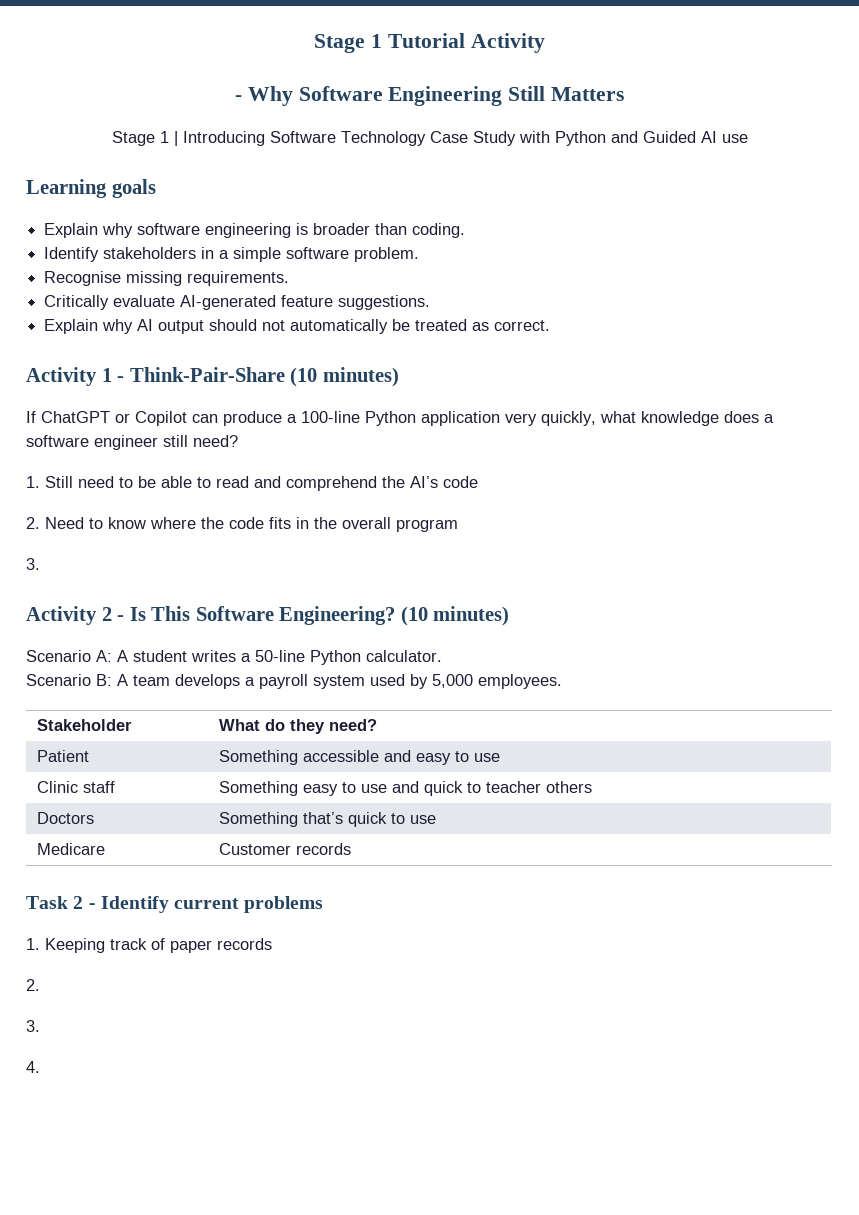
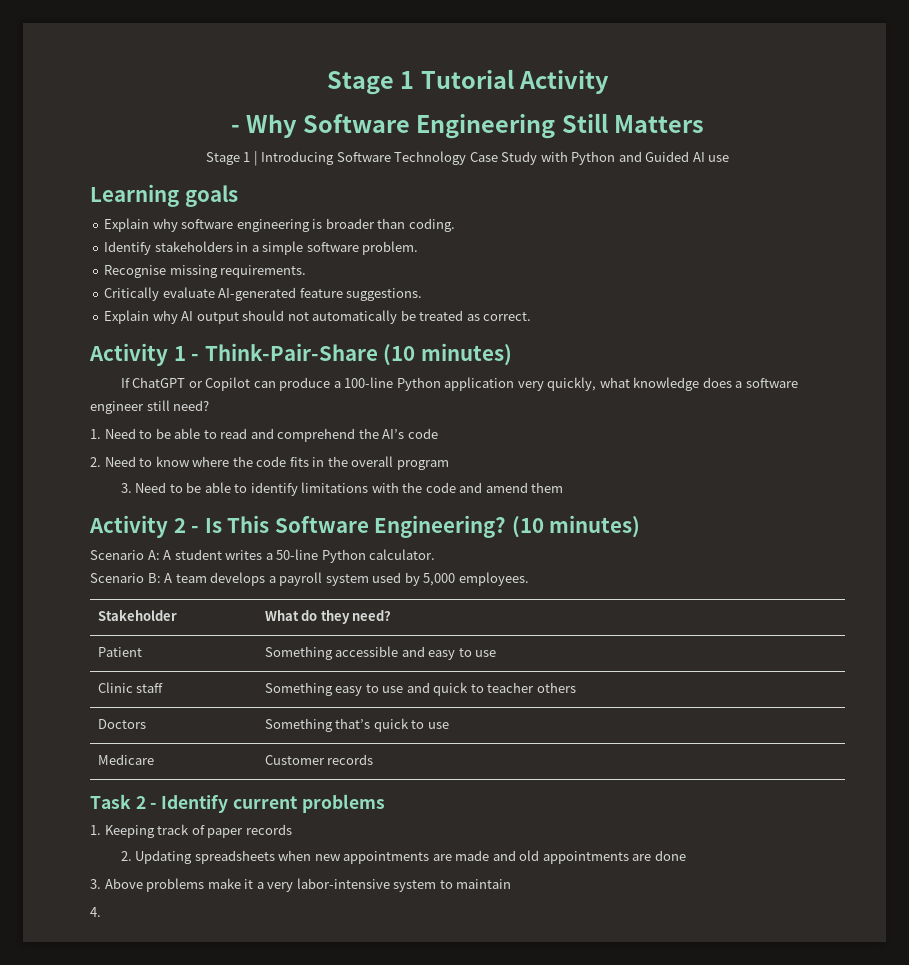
[45,476,114,488] Still need -> [104,428,136,439] Need
(40, 564) none -> [135,482,564,496] Need to be able to identify limitations with the code and amend them
[26,1020,40,1032] // 3. -> [135,850,686,864] [90,878,512,892] Updating spreadsheets when new appointments are made and old appointments are done // 3. Above problems make it a very labor-intensive system to maintain

